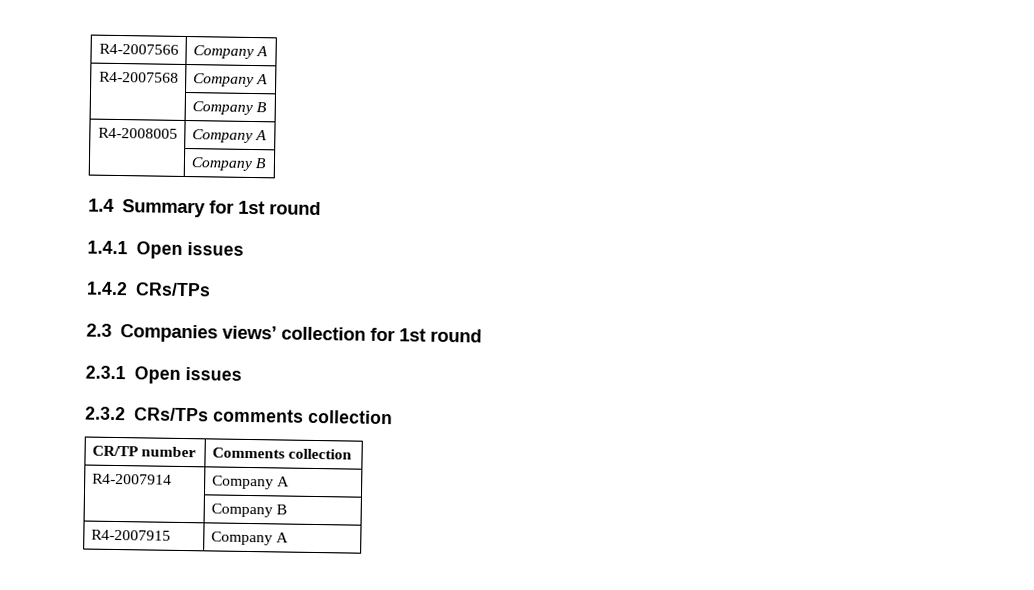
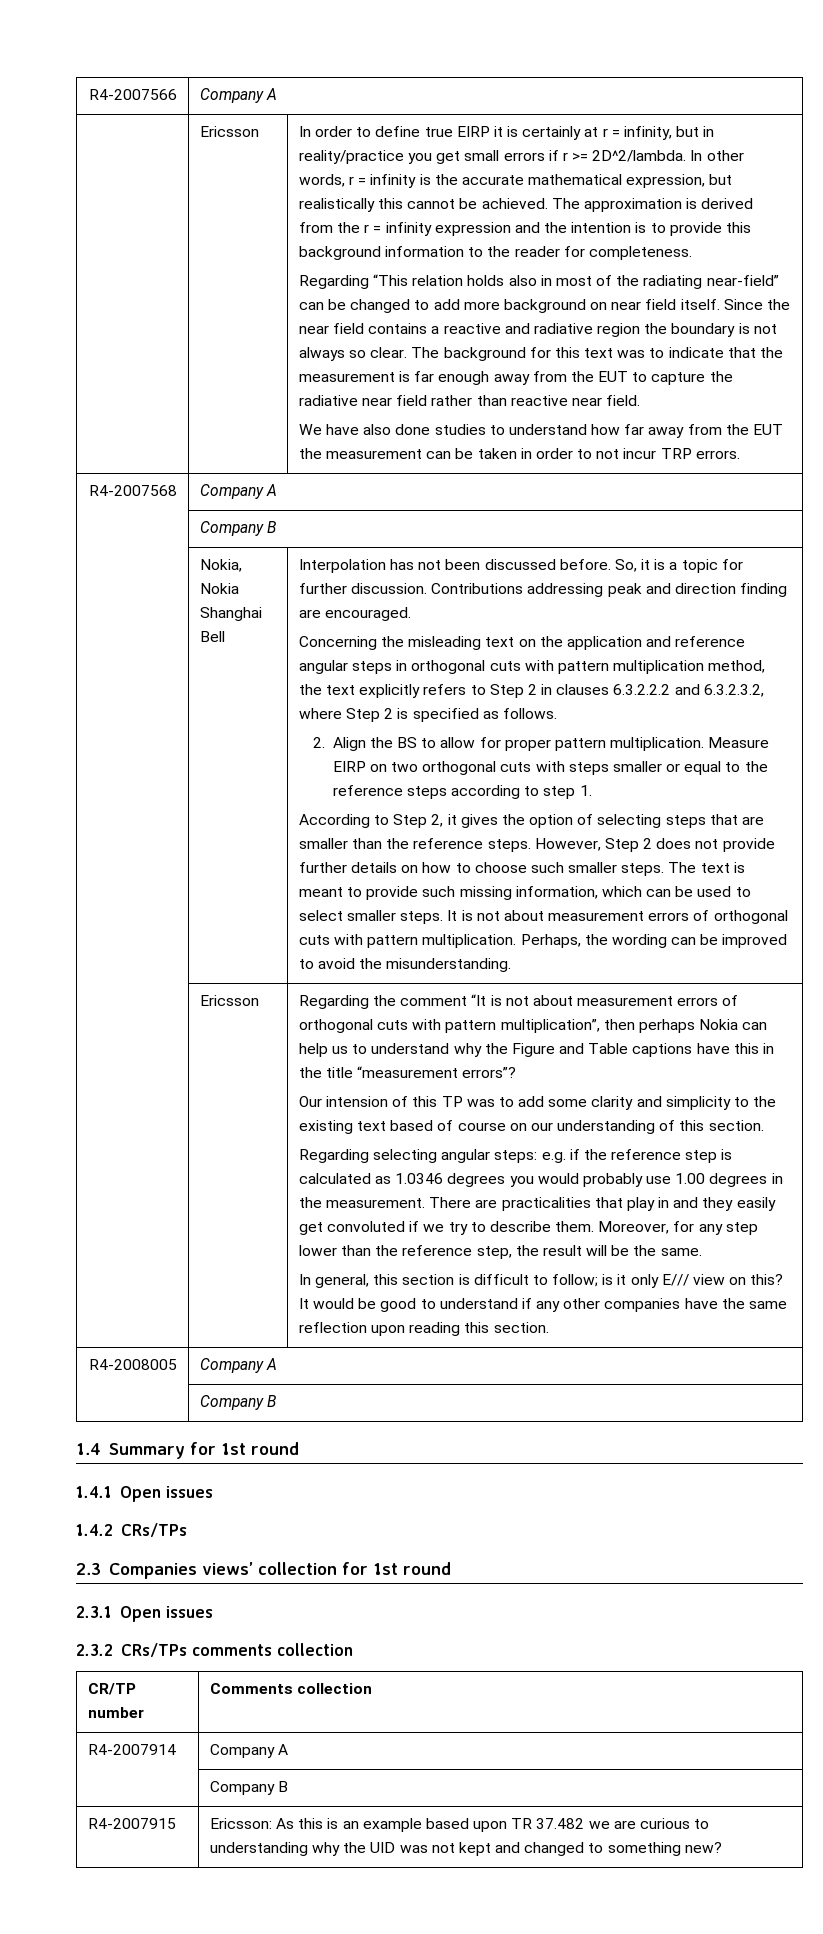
(268, 51) none -> [199,126,259,137] [298,126,715,140] [298,150,744,164] [298,174,733,188] [298,198,754,212] [298,222,752,236] [298,246,692,260] [298,274,779,289] [298,299,791,313] [298,323,777,337] [298,347,784,361] [298,371,733,385] [298,395,641,406] [298,424,784,438] [298,448,740,459] // | Ericsson | In order to define true EIRP it is certainly at r = infinity, but in reality/practice you get small errors if r >= 2D^2/lambda. In other words, r = infinity is the accurate mathematical expression, but realistically this cannot be achieved. The approximation is derived from the r = infinity expression and the intention is to provide this background information to the reader for completeness. // Regarding “This relation holds also in most of the radiating near-field” can be changed to add more background on near field itself. Since the near field contains a reactive and radiative region the boundary is not always so clear. The background for this text was to indicate that the measurement is far enough away from the EUT to capture the radiative near field rather than reactive near field. // We have also done studies to understand how far away from the EUT the measurement can be taken in order to not incur TRP errors.
(267, 107) none -> [199,559,242,572] [199,583,239,594] [199,607,262,621] [199,631,225,642] [298,559,743,573] [298,583,788,597] [298,607,411,621] [298,636,746,650] [298,660,766,674] [298,684,764,698] [298,708,557,722] [312,737,770,751] [332,761,768,775] [332,785,592,799] [298,814,765,828] [298,838,775,852] [298,862,745,876] [298,886,751,900] [298,910,788,924] [298,934,788,948] [298,958,512,972] [199,995,259,1006] [298,994,739,1009] [298,1019,768,1033] [298,1043,775,1057] [298,1066,517,1078] [298,1096,777,1110] [298,1120,764,1134] [298,1149,733,1163] [298,1173,783,1187] [298,1197,776,1211] [298,1221,758,1235] [298,1245,702,1259] [298,1274,784,1288] [298,1298,788,1312] [298,1322,549,1336] // | Nokia, Nokia Shanghai Bell | Interpolation has not been discussed before. So, it is a topic for further discussion. Contributions addressing peak and direction finding are encouraged. // Concerning the misleading text on the application and reference angular steps in orthogonal cuts with pattern multiplication method, the text explicitly refers to Step 2 in clauses 6.3.2.2.2 and 6.3.2.3.2, where Step 2 is specified as follows. // 2. Align the BS to allow for proper pattern multiplication. Measure EIRP on two orthogonal cuts with steps smaller or equal to the reference steps according to step 1. // According to Step 2, it gives the option of selecting steps that are smaller than the reference steps. However, Step 2 does not provide further details on how to choose such smaller steps. The text is meant to provide such missing information, which can be used to select smaller steps. It is not about measurement errors of orthogonal cuts with pattern multiplication. Perhaps, the wording can be improved to avoid the misunderstanding. // | Ericsson | Regarding the comment “It is not about measurement errors of orthogonal cuts with pattern multiplication”, then perhaps Nokia can help us to understand why the Figure and Table captions have this in the title “measurement errors”? // Our intension of this TP was to add some clarity and simplicity to the existing text based of course on our understanding of this section. // Regarding selecting angular steps: e.g. if the reference step is calculated as 1.0346 degrees you would probably use 1.00 degrees in the measurement. There are practicalities that play in and they easily get convoluted if we try to describe them. Moreover, for any step lower than the reference step, the result will be the same. // In general, this section is difficult to follow; is it only E/// view on this? It would be good to understand if any other companies have the same reflection upon reading this section.
[210,531,289,546] Company A -> [209,1818,710,1832] [209,1842,722,1856] Ericsson: As this is an example based upon TR 37.482 we are curious to understanding why the UID was not kept and changed to something new?

